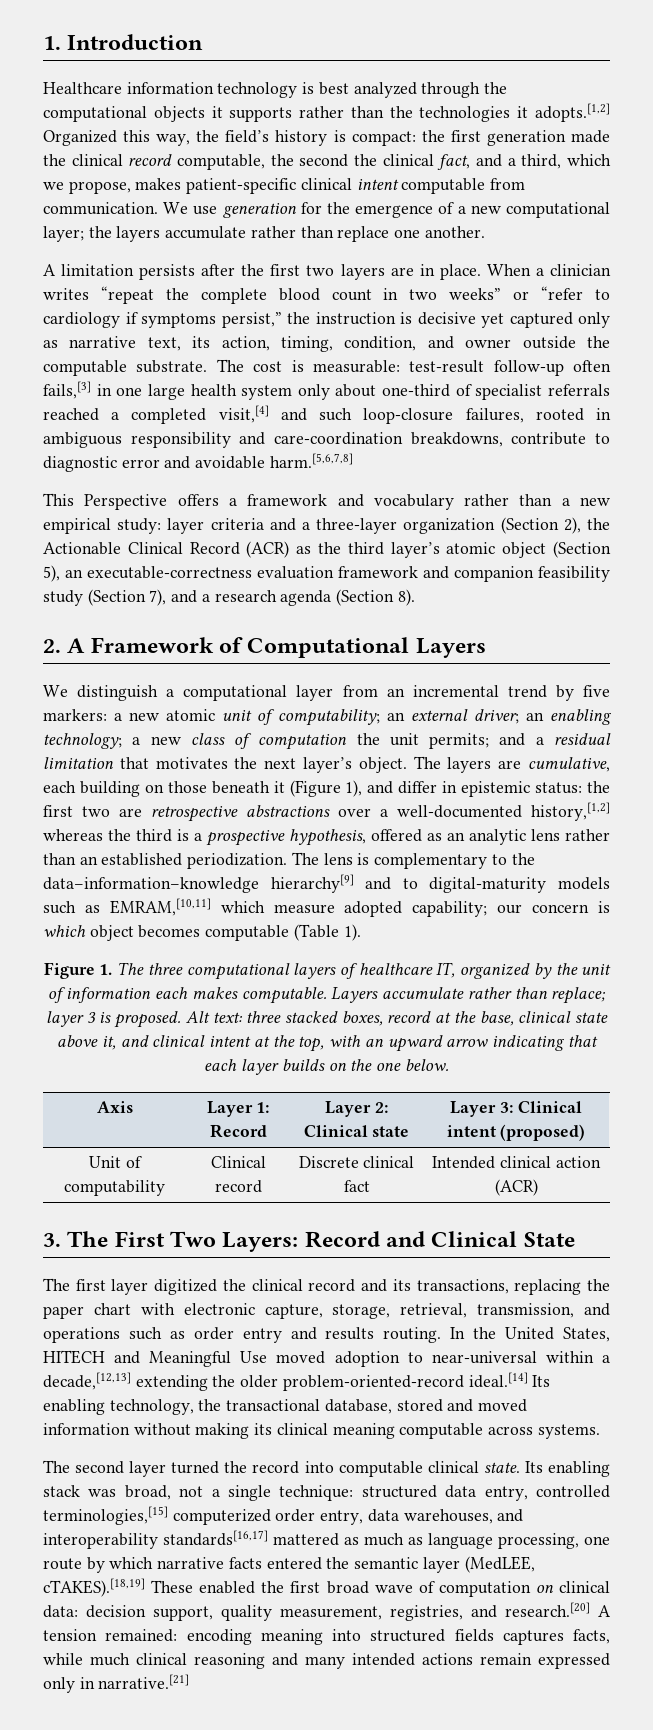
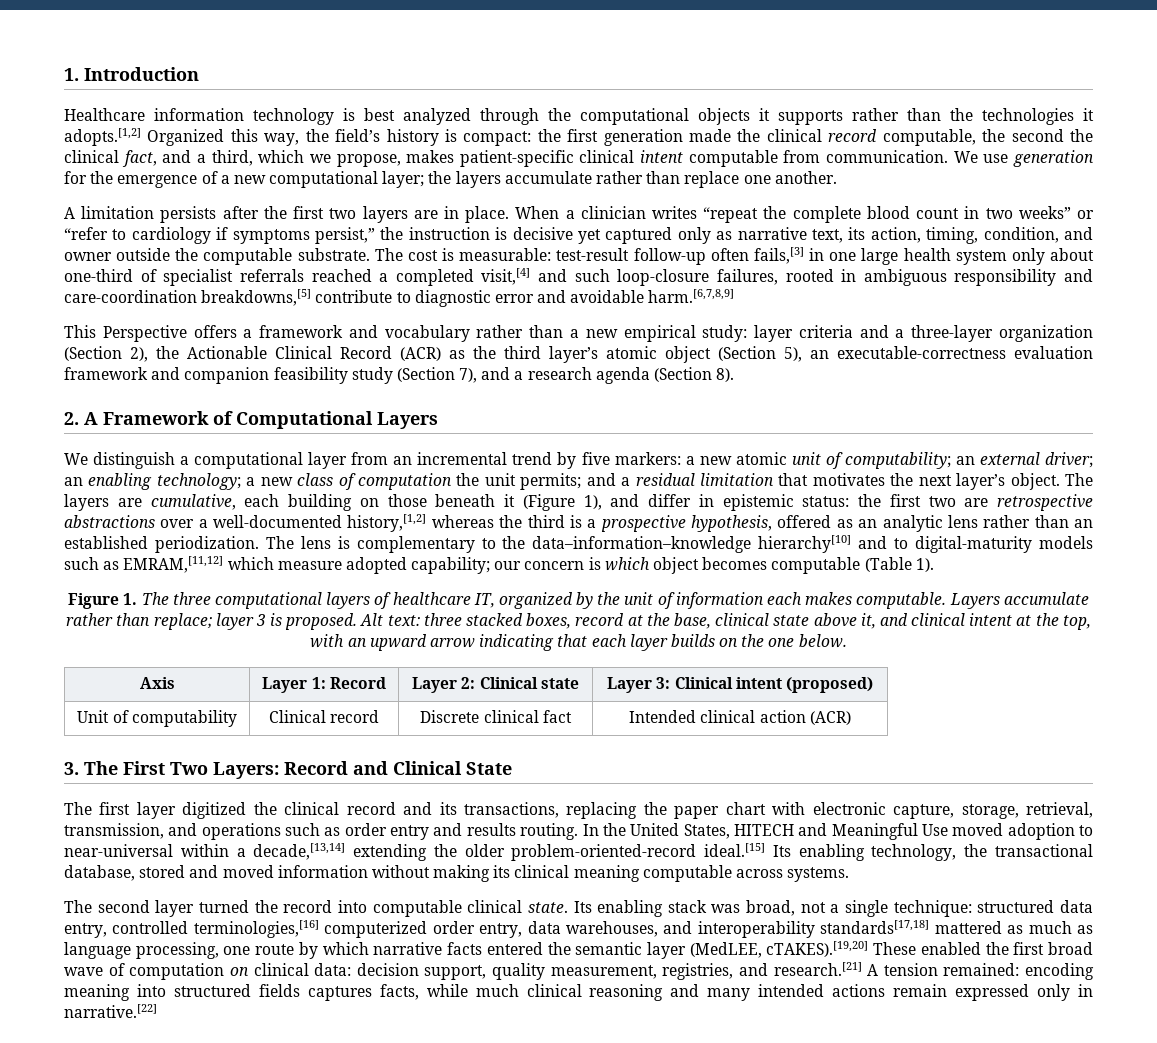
[410,432,503,447] breakdowns, -> [201,289,312,306] breakdowns,[5]
[269,453,353,468] harm.[5,6,7,8] -> [648,289,735,303] harm.[6,7,8,9]
[270,874,354,893] hierarchy[9] -> [758,535,852,553] hierarchy[10]
[109,898,211,916] EMRAM,[10,11] -> [123,556,224,573] EMRAM,[11,12]
[43,1372,131,1390] decade,[12,13] -> [253,843,346,860] decade,[13,14]
[468,1372,528,1388] ideal.[14] -> [704,843,766,857] ideal.[15]
[43,1506,168,1525] terminologies,[15] -> [193,920,319,938] terminologies,[16]
[163,1530,268,1546] standards[16,17] -> [820,920,930,934] standards[17,18]
[43,1578,145,1597] cTAKES).[18,19] -> [766,941,869,957] cTAKES).[19,20]
[505,1602,590,1617] research.[20] -> [773,962,862,976] research.[21]
[98,1674,190,1689] narrative.[21] -> [64,1004,157,1018] narrative.[22]

